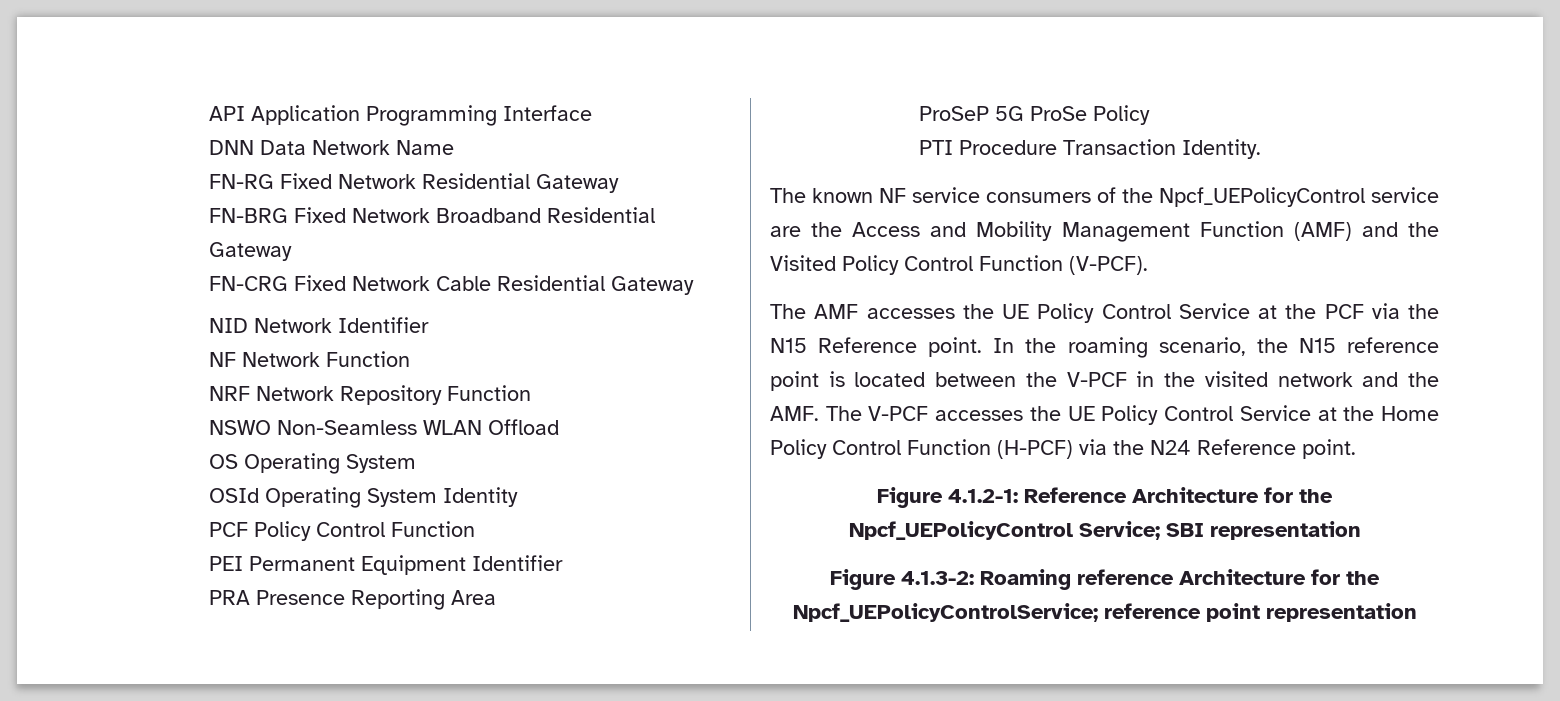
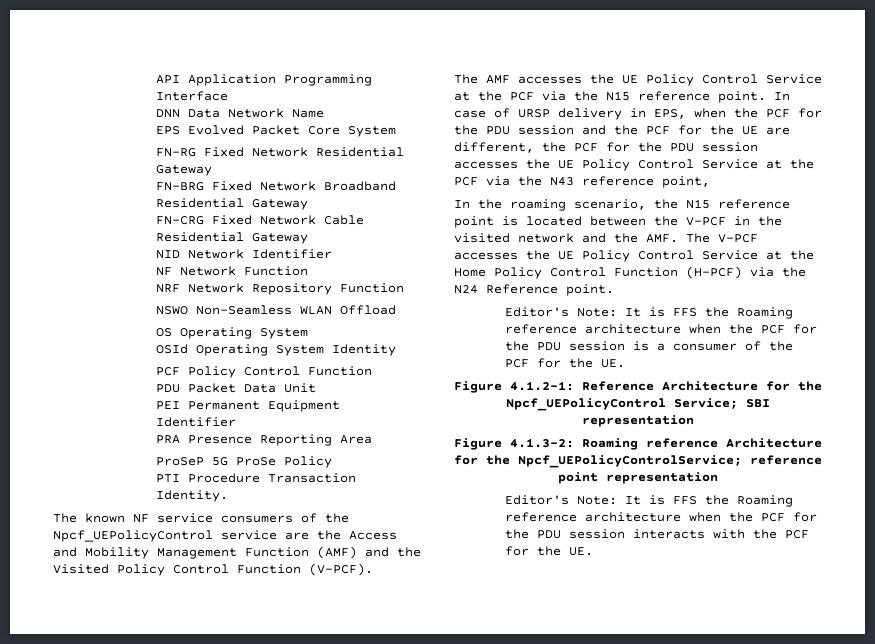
(455, 147) none -> [155,125,396,137] // EPS Evolved Packet Core System
(476, 529) none -> [155,383,316,393] // PDU Packet Data Unit
[818,337,918,353] Reference -> [638,91,710,101] reference
(1015, 345) none -> [454,108,822,120] [454,125,790,135] [454,142,758,153] [454,159,814,171] [454,176,710,188] [454,200,470,209] case of URSP delivery in EPS, when the PCF for the PDU session and the PCF for the UE are different, the PCF for the PDU session accesses the UE Policy Control Service at the PCF via the N43 reference point, // In
(1356, 449) none -> [505,307,794,319] [505,324,818,334] [505,341,794,351] [505,358,626,368] // Editor's Note: It is FFS the Roaming reference architecture when the PCF for the PDU session is a consumer of the PCF for the UE.
(1417, 612) none -> [505,495,794,507] [505,512,818,522] [505,529,810,539] [505,546,594,556] // Editor's Note: It is FFS the Roaming reference architecture when the PCF for the PDU session interacts with the PCF for the UE.

